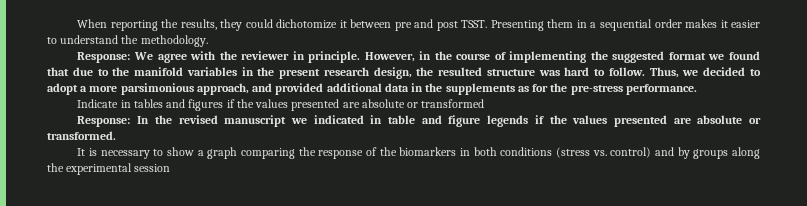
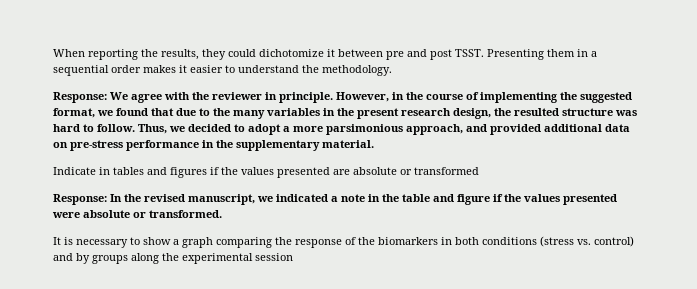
[668,52,706,60] format -> [53,108,95,118] format,
[134,67,184,76] manifold -> [233,110,265,119] many
[411,83,697,95] in the supplements as for the pre-stress performance. -> [53,140,374,151] on pre-stress performance in the supplementary material.
[224,115,287,127] manuscript -> [188,194,255,205] manuscript,
[370,115,383,124] in -> [331,194,399,202] a note in the
[487,115,691,127] legends if the values presented are -> [493,194,617,205] [52,212,80,218] if the values presented were

